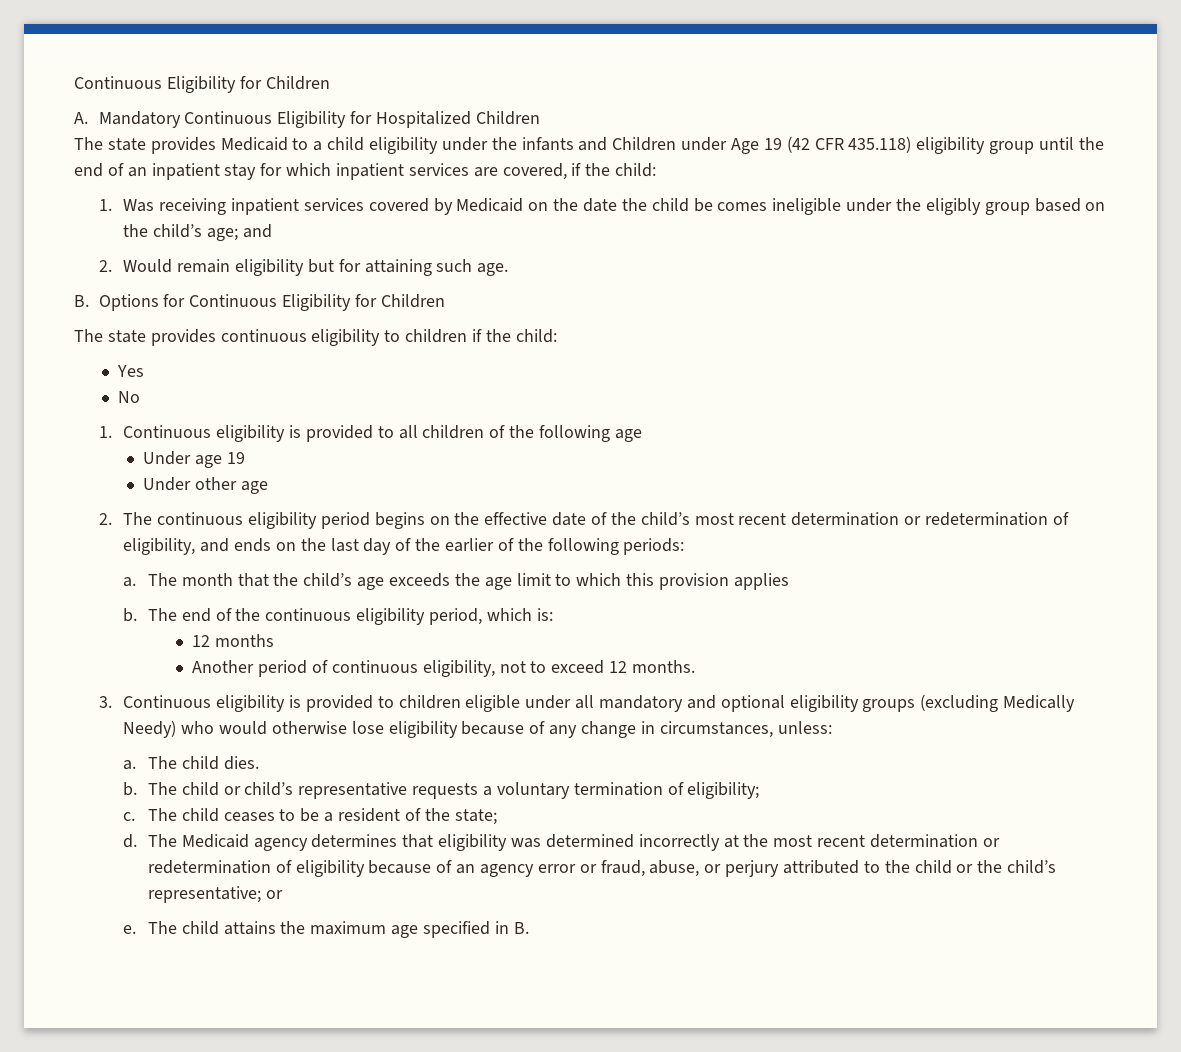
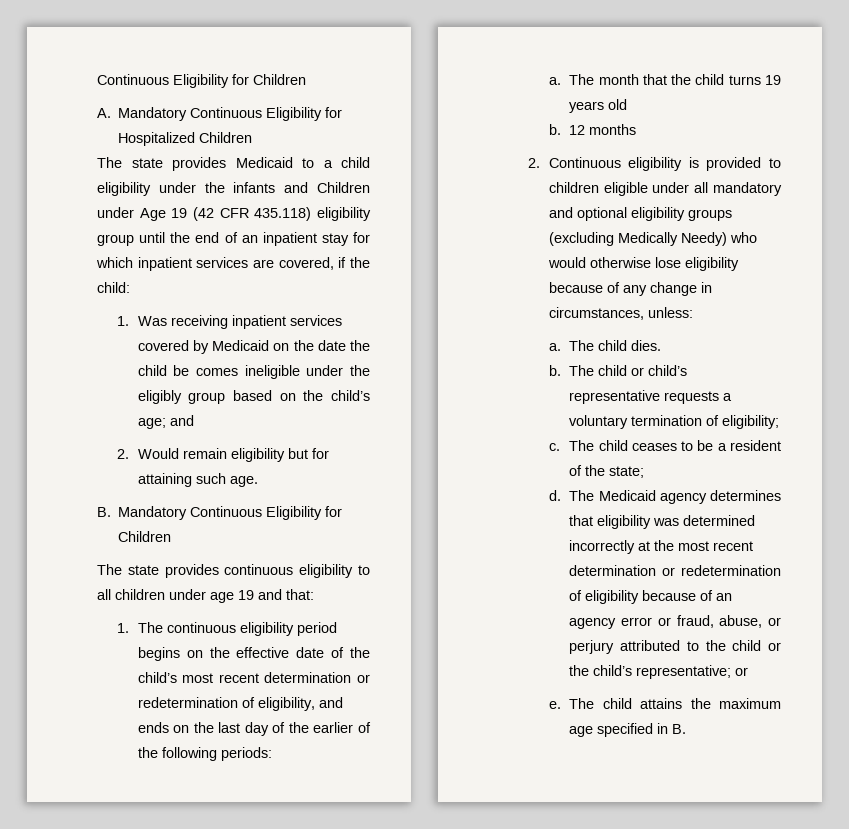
[98,294,186,311] Options for -> [118,506,188,520] Mandatory
[405,329,557,343] [117,365,145,377] [118,391,141,403] [98,425,642,442] [143,451,245,468] [143,477,268,494] [98,513,112,525] children if the child: // Yes // No // 1. Continuous eligibility is provided to all children of the following age // Under age 19 // Under other age // 2. -> [97,589,314,603] [117,623,130,633] all children under age 19 and that: // 1.
[303,573,789,590] [123,608,553,625] [192,634,275,647] [192,660,696,677] [98,696,112,708] child’s age exceeds the age limit to which this provision applies // b. The end of the continuous eligibility period, which is: // 12 months // Another period of continuous eligibility, not to exceed 12 months. // 3. -> [695,74,781,85] [569,99,628,113] [548,124,637,135] [528,158,541,168] child turns 19 years old // b. 12 months // 2.

